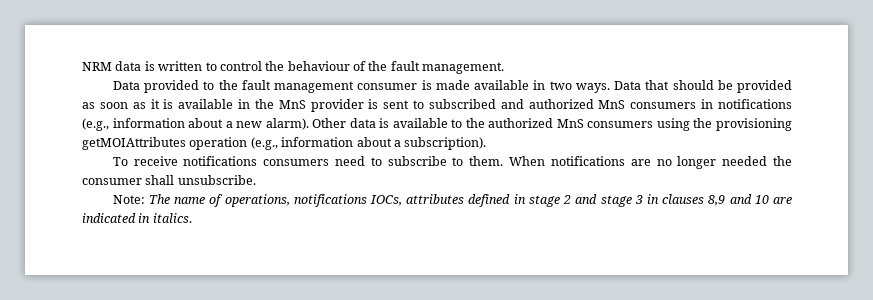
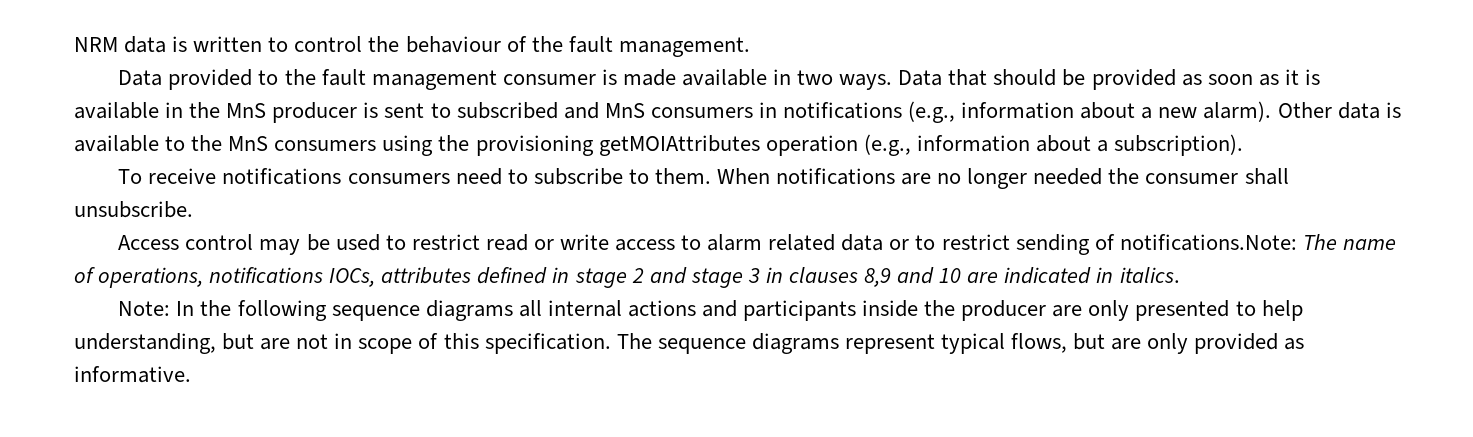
[310,99,364,112] provider -> [272,102,358,123] producer
[528,99,594,109] authorized -> (599, 110) none
[488,118,554,128] authorized -> (223, 143) none
[112,195,145,204] Note: -> [118,234,1297,255] Access control may be used to restrict read or write access to alarm related data or to restrict sending of notifications.Note:
(192, 218) none -> [118,300,1303,321] [74,333,1305,354] [74,366,191,383] // Note: In the following sequence diagrams all internal actions and participants inside the producer are only presented to help understanding, but are not in scope of this specification. The sequence diagrams represent typical flows, but are only provided as informative.

